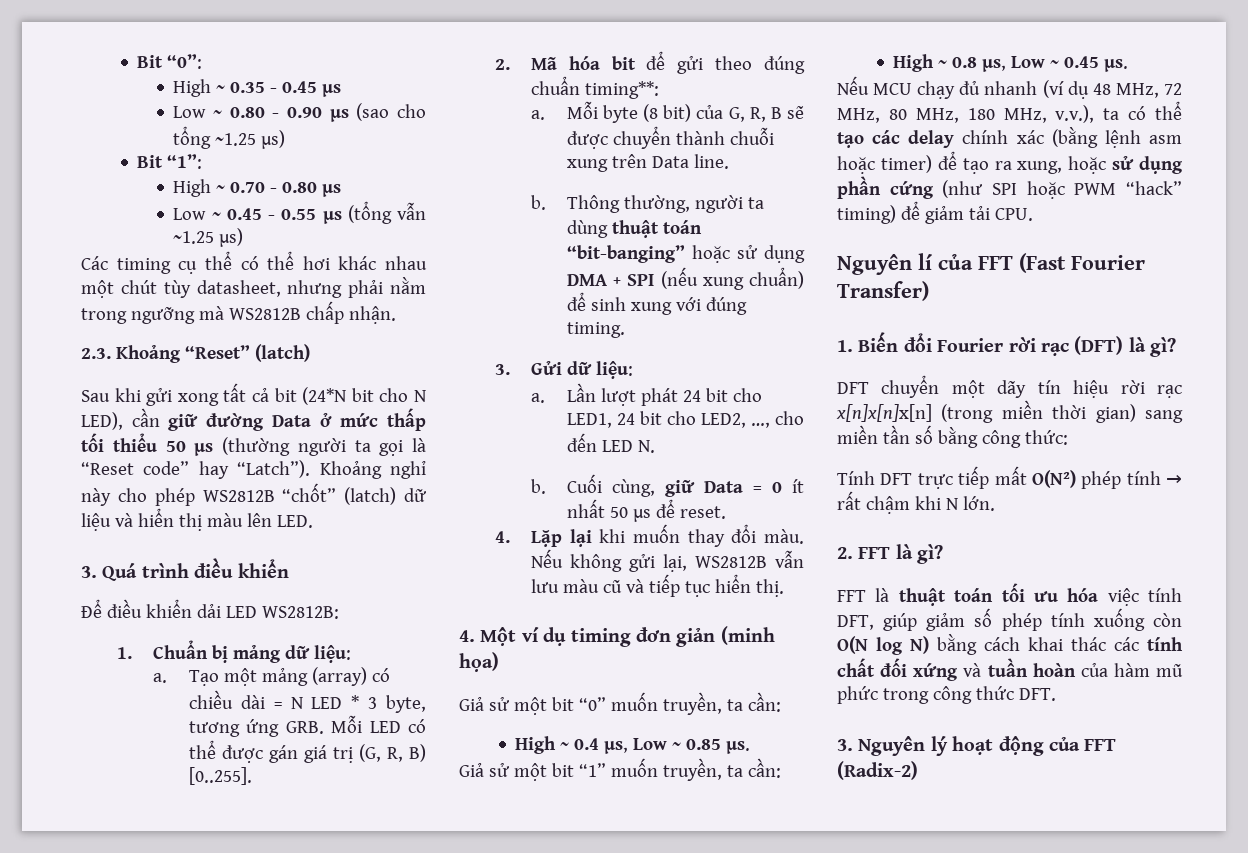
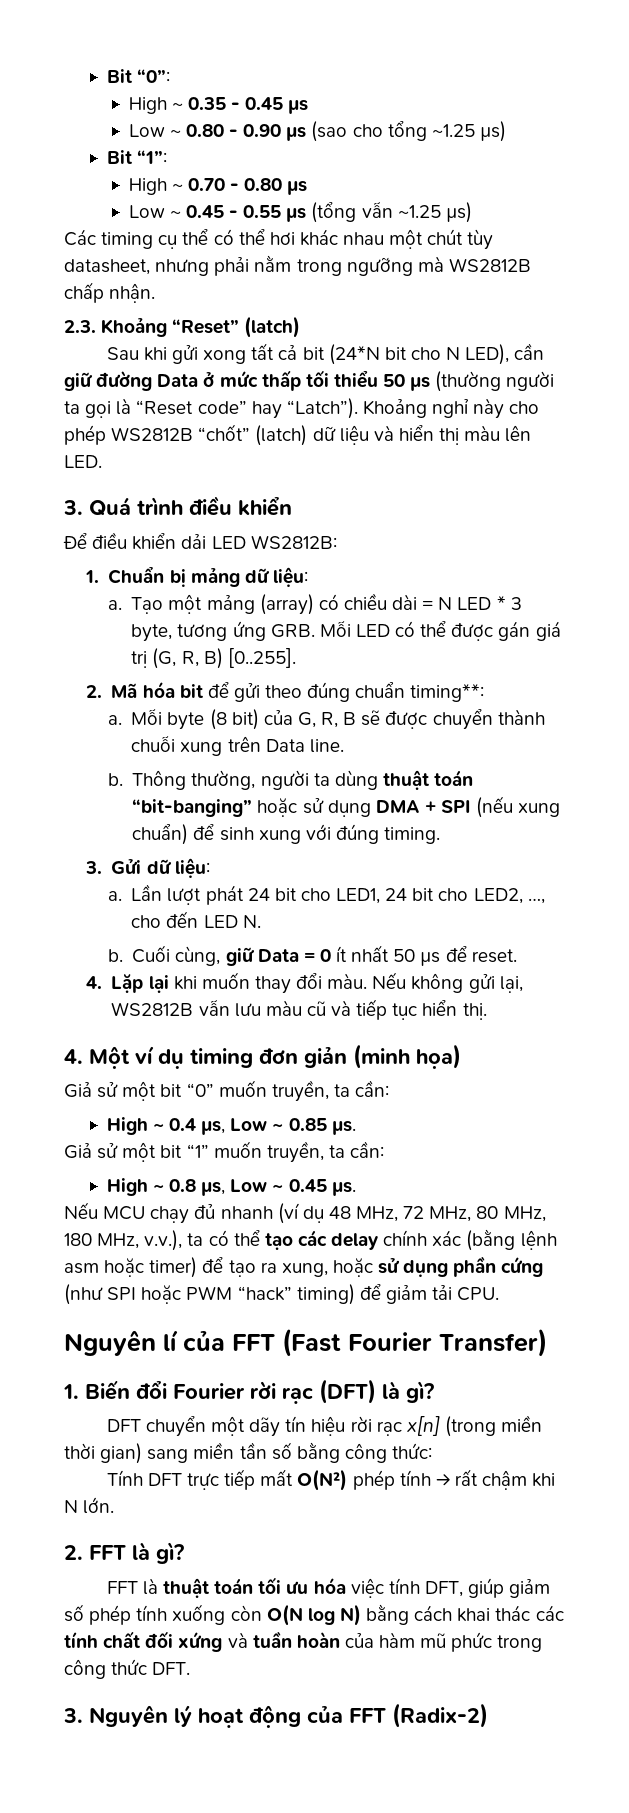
[836,404,932,422] x[n]x[n]x[n] -> [406,1416,440,1436] x[n]

